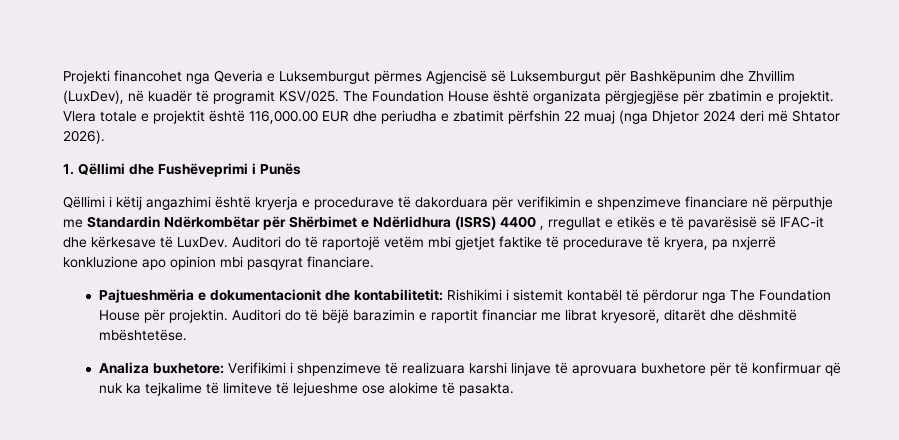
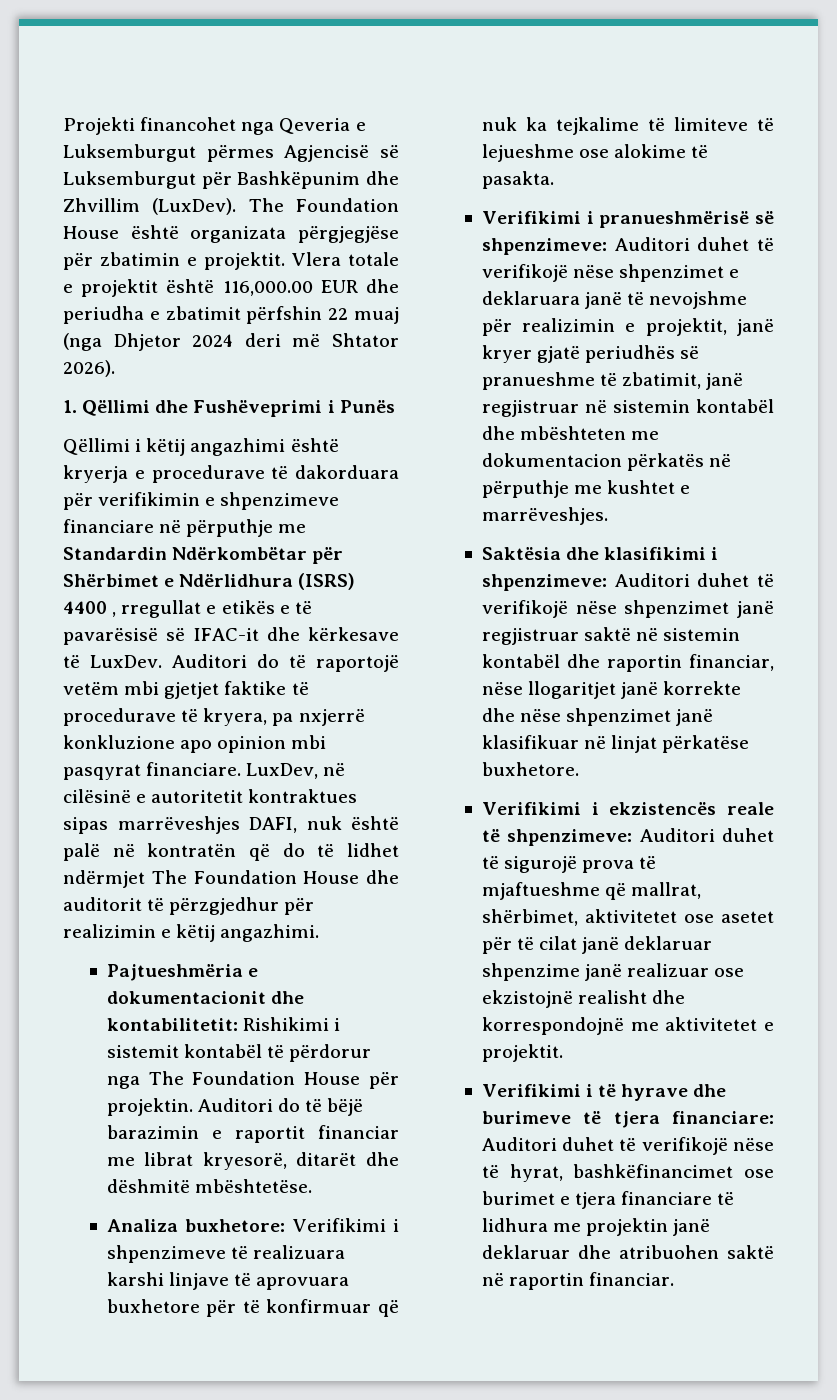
[63,90,339,104] (LuxDev), në kuadër të programit KSV/025. -> [152,198,237,215] (LuxDev).
(374, 262) none -> [246,763,346,779] [63,789,358,803] [63,816,399,834] [63,843,399,861] [63,870,399,888] [63,897,315,915] [63,924,320,942] LuxDev, në cilësinë e autoritetit kontraktues sipas marrëveshjes DAFI, nuk është palë në kontratën që do të lidhet ndërmjet The Foundation House dhe auditorit të përzgjedhur për realizimin e këtij angazhimi.
(514, 389) none -> [481,211,774,228] [481,237,774,255] [481,264,740,282] [481,291,748,309] [481,318,774,336] [481,345,700,363] [481,372,744,390] [481,399,774,417] [481,426,660,440] [481,453,732,471] [481,480,691,498] [481,507,608,525] [481,547,719,560] [481,573,774,591] [481,600,774,618] [481,627,741,645] [481,654,774,672] [481,681,742,699] [481,708,714,726] [481,735,750,753] [481,762,579,776] [481,802,774,815] [481,828,774,846] [481,856,657,873] [481,882,702,900] [481,909,774,926] [481,936,713,954] [481,963,745,981] [481,990,686,1008] [481,1017,774,1035] [481,1044,563,1062] [481,1084,727,1101] [481,1111,774,1128] [481,1137,774,1155] [481,1164,774,1182] [481,1191,735,1209] [481,1218,711,1236] [481,1245,774,1259] [481,1272,675,1290] // Verifikimi i pranueshmërisë së shpenzimeve: Auditori duhet të verifikojë nëse shpenzimet e deklaruara janë të nevojshme për realizimin e projektit, janë kryer gjatë periudhës së pranueshme të zbatimit, janë regjistruar në sistemin kontabël dhe mbështeten me dokumentacion përkatës në përputhje me kushtet e marrëveshjes. // Saktësia dhe klasifikimi i shpenzimeve: Auditori duhet të verifikojë nëse shpenzimet janë regjistruar saktë në sistemin kontabël dhe raportin financiar, nëse llogaritjet janë korrekte dhe nëse shpenzimet janë klasifikuar në linjat përkatëse buxhetore. // Verifikimi i ekzistencës reale të shpenzimeve: Auditori duhet të sigurojë prova të mjaftueshme që mallrat, shërbimet, aktivitetet ose asetet për të cilat janë deklaruar shpenzime janë realizuar ose ekzistojnë realisht dhe korrespondojnë me aktivitetet e projektit. // Verifikimi i të hyrave dhe burimeve të tjera financiare: Auditori duhet të verifikojë nëse të hyrat, bashkëfinancimet ose burimet e tjera financiare të lidhura me projektin janë deklaruar dhe atribuohen saktë në raportin financiar.

